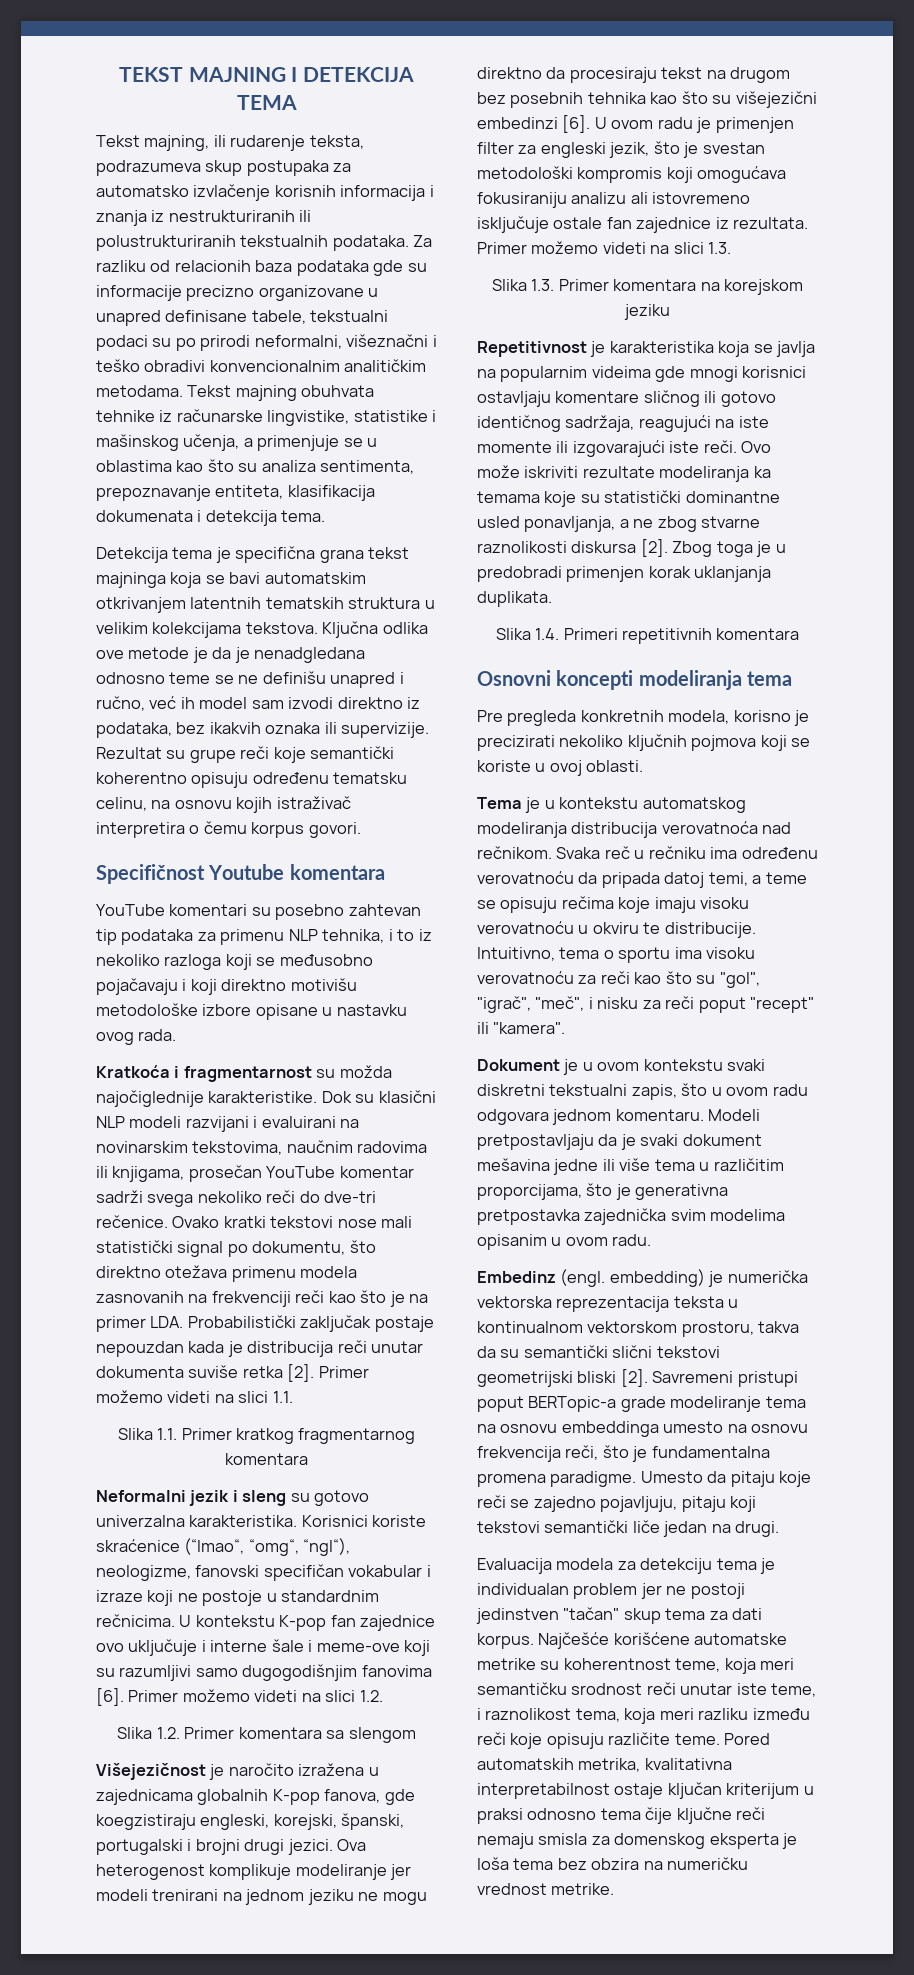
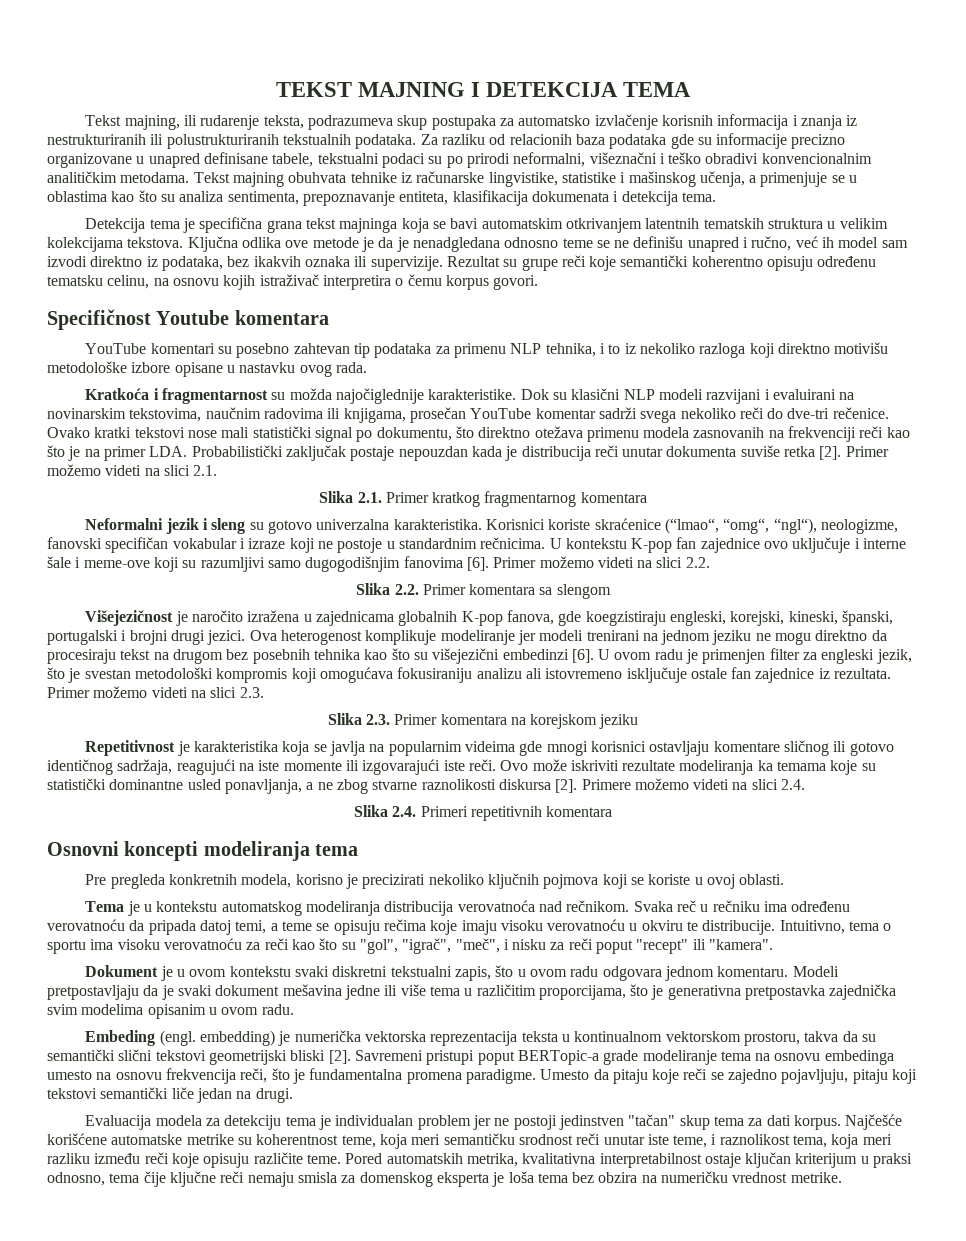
[256,954,373,966] [96,978,217,995] se međusobno pojačavaju i koji -> (775, 350) none
[272,1391,293,1403] [117,1428,178,1440] 1.1. // Slika 1.1. -> [193,465,218,476] [319,491,382,503] 2.1. // Slika 2.1.
[359,1690,383,1702] [117,1727,180,1739] 1.2. // Slika 1.2. -> [685,557,710,568] [356,583,419,595] 2.2. // Slika 2.2.
(337, 1822) none -> [788,611,838,625] kineski,
[708,242,732,254] [491,279,555,291] 1.3. // Slika 1.3. -> [239,687,264,698] [327,713,390,725] 2.3. // Slika 2.3.
[672,541,786,557] [477,566,772,582] [477,591,552,607] [495,628,560,640] Zbog toga je u predobradi primenjen korak uklanjanja duplikata. // Slika 1.4. -> [581,778,806,790] [353,805,417,817] Primere možemo videti na slici 2.4. // Slika 2.4.
[477,1271,556,1283] Embedinz -> [85,1030,156,1046] Embeding
[561,1421,659,1437] embeddinga -> [824,1050,894,1065] embedinga
[527,1808,597,1820] odnosno -> [47,1172,105,1186] odnosno,

